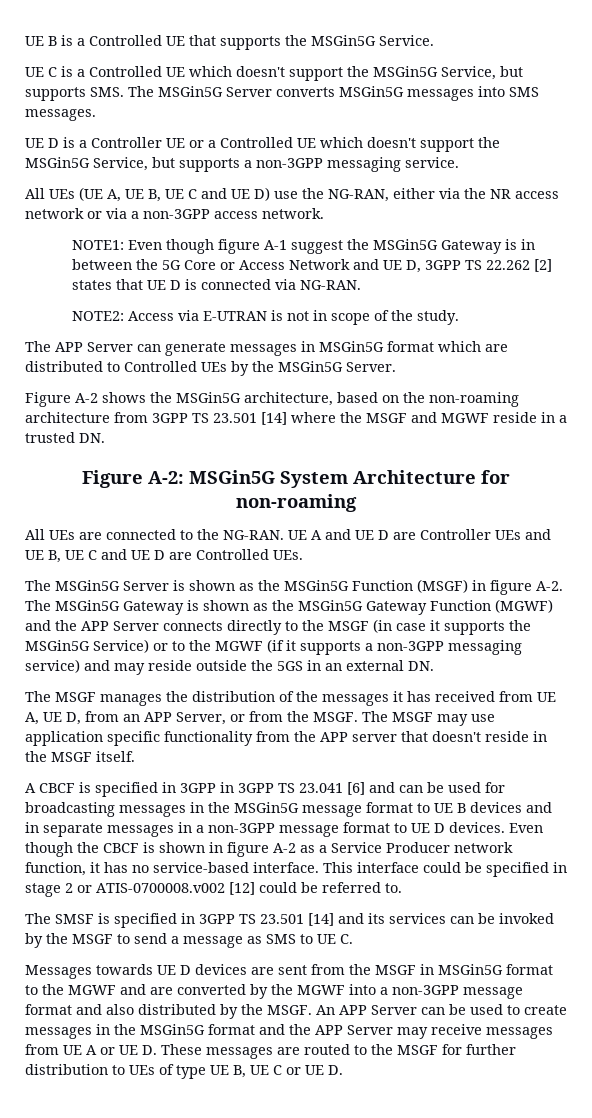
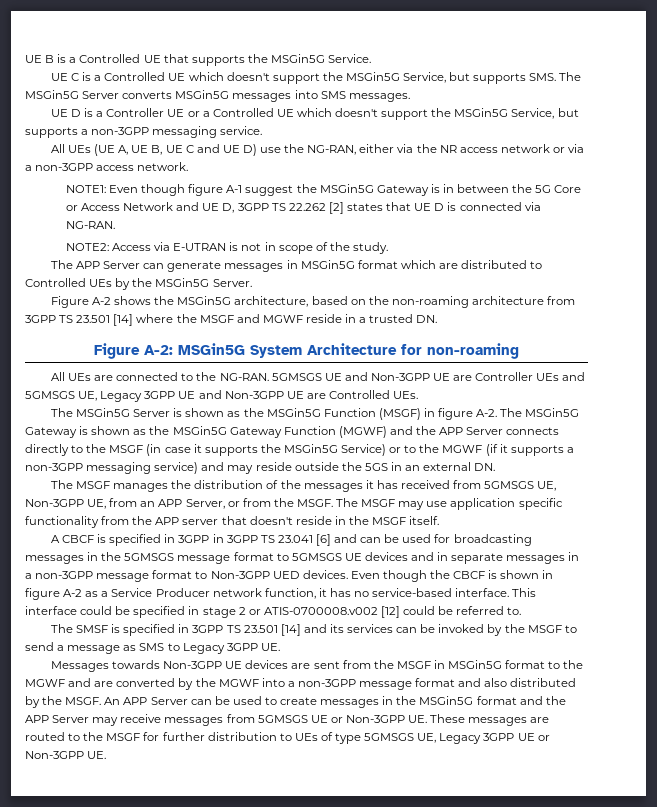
[288,529,551,540] [25,549,165,563] UE A and UE D are Controller UEs and UE B, UE C and UE D -> [271,372,586,381] [25,390,304,402] 5GMSGS UE and Non-3GPP UE are Controller UEs and 5GMSGS UE, Legacy 3GPP UE and Non-3GPP UE
[537,692,556,702] [25,712,81,725] UE A, UE D, -> [484,481,557,491] [25,499,107,509] 5GMSGS UE, Non-3GPP UE,
[234,802,466,817] MSGin5G message format to UE B -> [124,552,362,564] 5GMSGS message format to 5GMSGS UE
[411,823,445,833] UE D -> [210,571,300,579] Non-3GPP UED
[317,934,353,944] UE C. -> [182,643,280,654] Legacy 3GPP UE.
[157,965,191,975] UE D -> [163,661,243,669] Non-3GPP UE
[63,1045,157,1055] UE A or UE D. -> [257,715,428,723] 5GMSGS UE or Non-3GPP UE.
[210,1065,343,1078] UE B, UE C or UE D. -> [364,733,550,744] [25,751,107,759] 5GMSGS UE, Legacy 3GPP UE or Non-3GPP UE.

